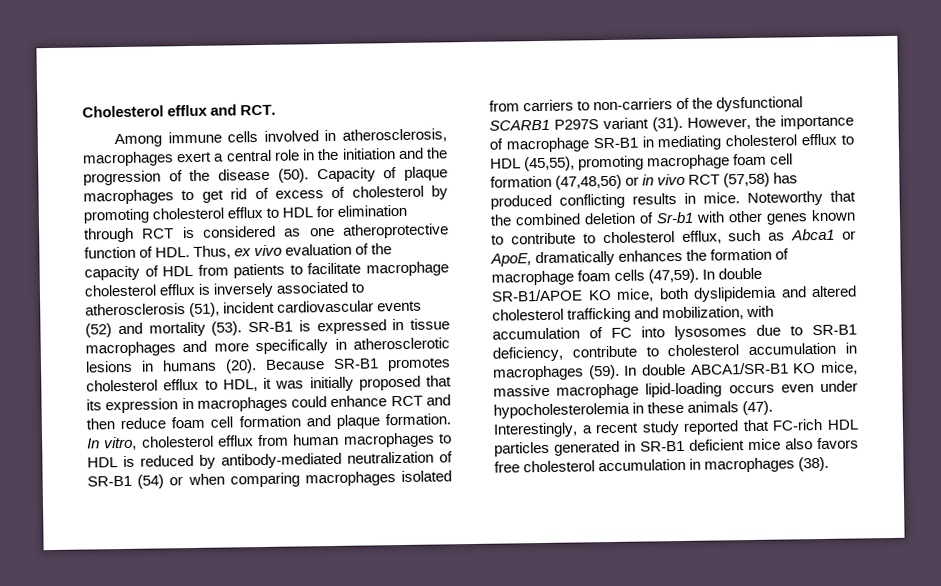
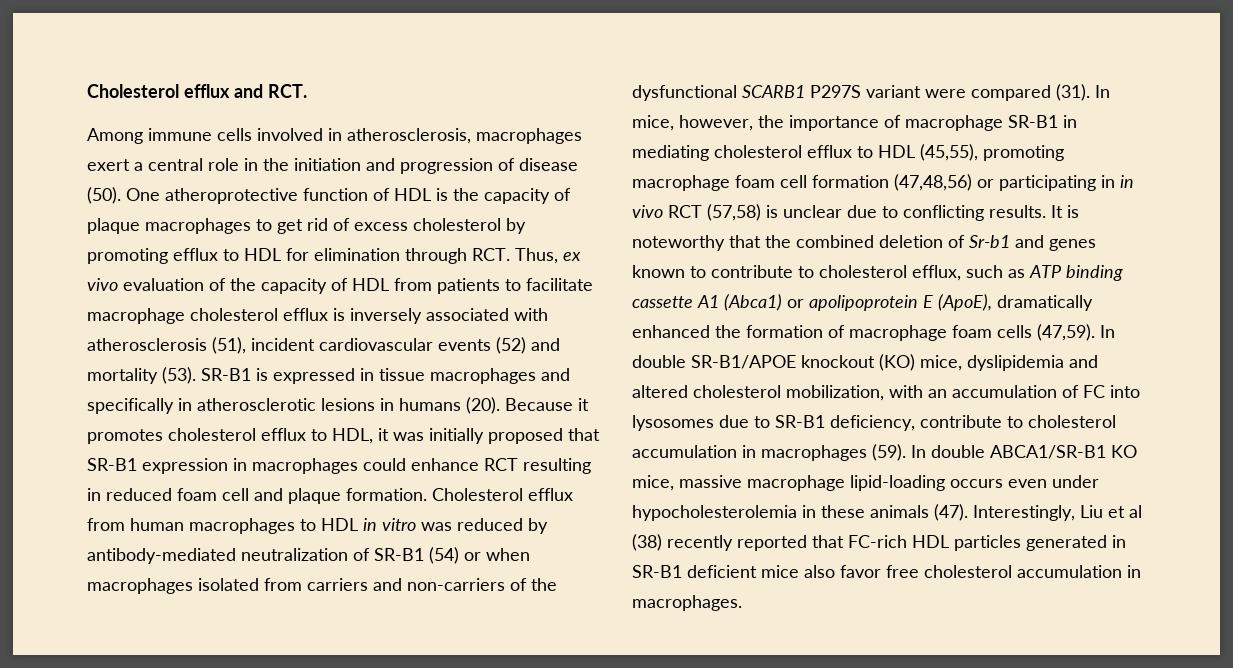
[426,147,449,159] the -> (395, 164) none
[189,169,211,182] the -> (515, 164) none
[316,167,376,183] Capacity -> [126,188,550,204] One atheroprotective function of HDL is the capacity
[331,186,346,198] of -> (408, 226) none
[152,207,225,220] cholesterol -> (168, 256) none
[142,223,449,239] [84,246,191,259] RCT is considered as one atheroprotective function of HDL. -> [472,248,510,261] RCT.
[351,282,365,293] to -> [514,308,548,321] with
[213,342,249,352] more -> (570, 374) none
[333,358,379,369] SR-B1 -> [578,398,589,411] it
[86,399,102,411] its -> [87,458,137,471] SR-B1
[426,394,451,406] [86,415,301,430] and then reduce foam cell formation -> [523,458,591,474] [87,488,249,501] resulting in reduced foam cell
[87,435,214,451] In vitro, cholesterol -> [432,488,523,501] Cholesterol
[123,455,135,467] is -> [363,518,452,531] in vitro was
[229,472,300,488] comparing -> (530, 554) none
[577,100,591,111] to -> [373,578,402,591] and
[652,116,751,132] (31). However, -> [925,84,1110,101] [632,115,753,131] were compared (31). In mice, however,
(640, 181) none -> [999,175,1115,191] participating in
[773,172,799,184] [490,190,823,210] has produced conflicting results in mice. Noteworthy -> [766,205,1079,221] [632,235,725,251] is unclear due to conflicting results. It is noteworthy
[696,210,763,223] with other -> [1015,235,1044,248] and
[791,228,856,241] [490,249,684,267] Abca1 or ApoE, dramatically enhances -> [1029,265,1123,281] [632,294,1093,311] [632,325,710,338] ATP binding cassette A1 (Abca1) or apolipoprotein E (ApoE), dramatically enhanced
[587,287,689,302] KO mice, both -> [801,354,962,371] knockout (KO) mice,
[567,307,660,323] trafficking and -> (781, 391) none
(775, 311) none -> [928,389,947,398] an
[581,421,680,436] a recent study -> [1080,505,1142,518] [632,534,733,551] Liu et al (38) recently
[817,437,859,450] favors -> [840,565,881,578] favor
[704,456,830,473] macrophages (38). -> [632,595,742,611] macrophages.

